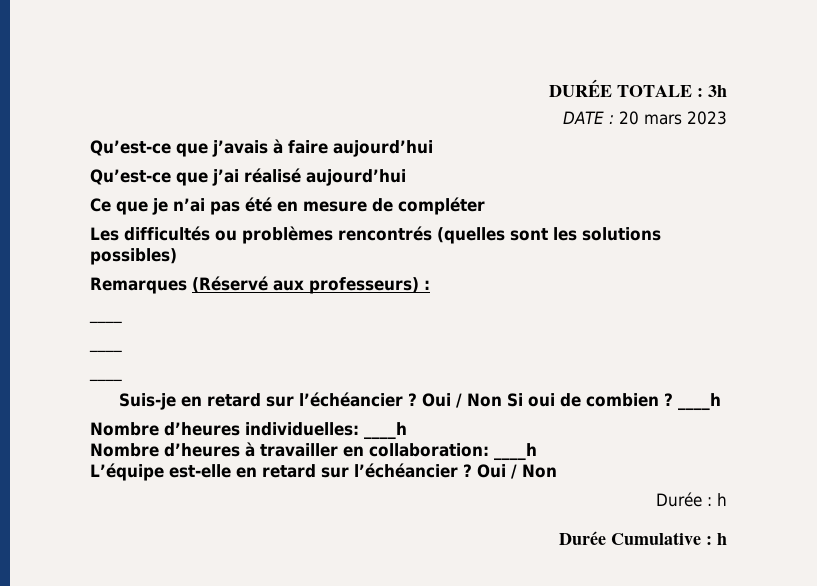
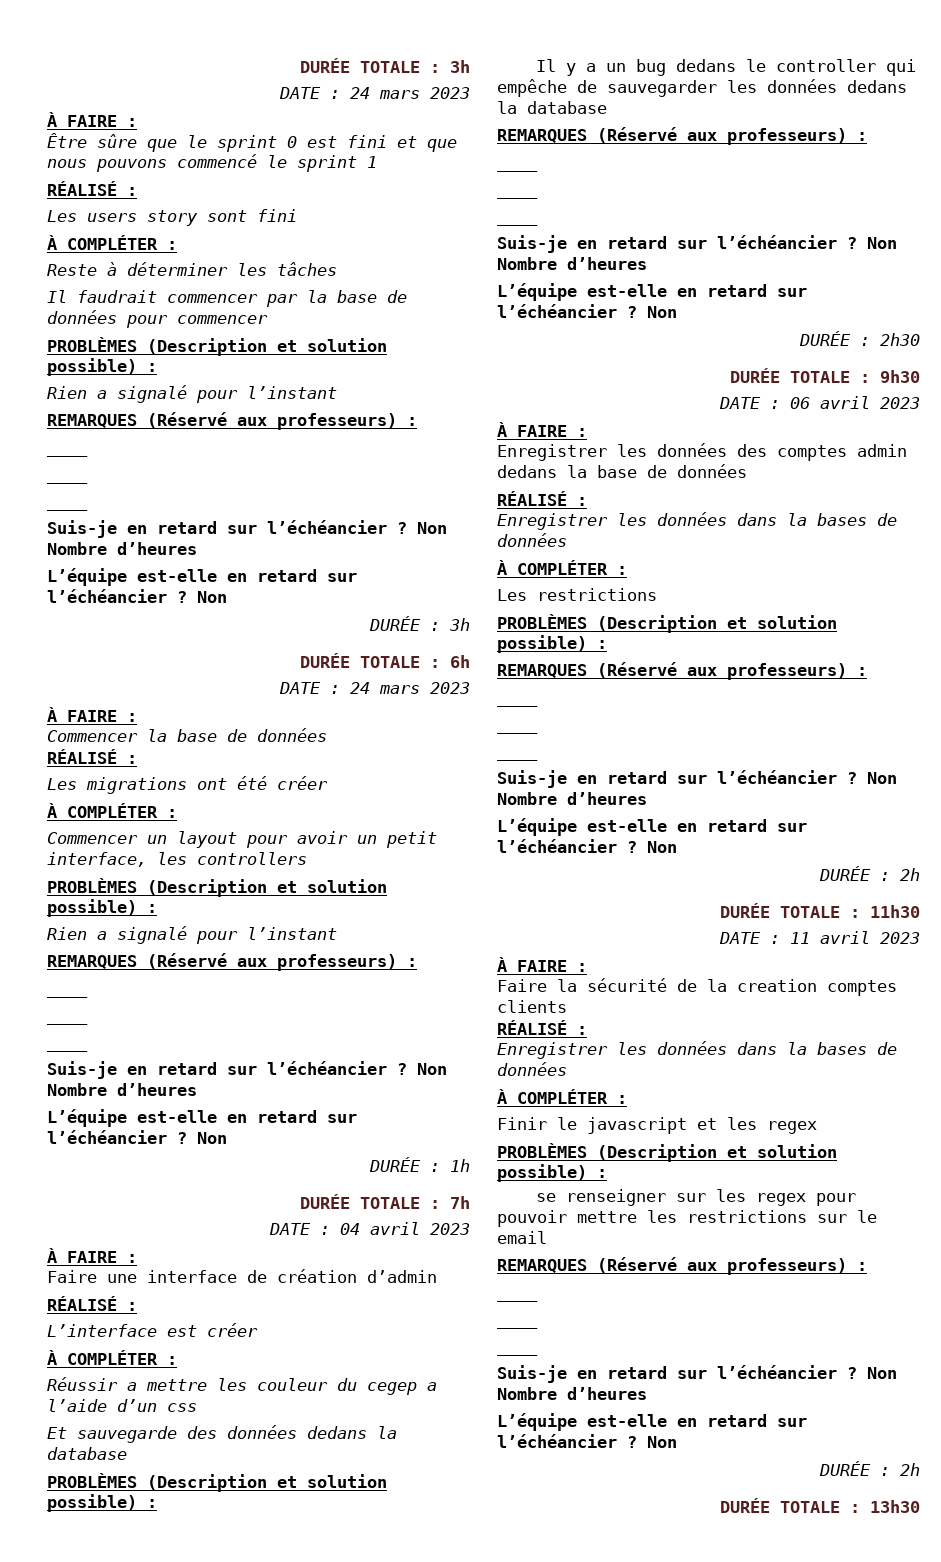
[619,111,727,125] [90,139,433,157] [90,168,406,186] [90,197,485,215] [90,226,661,244] [90,248,177,265] [90,277,187,294] 20 mars 2023 // Qu’est-ce que j’avais à faire aujourd’hui // Qu’est-ce que j’ai réalisé aujourd’hui // Ce que je n’ai pas été en mesure de compléter // Les difficultés ou problèmes rencontrés (quelles sont les solutions possibles) // Remarques -> [350,87,470,99] [47,112,137,127] [47,133,457,152] [47,154,377,172] [47,181,137,196] [47,209,297,226] [47,235,177,250] [47,262,337,276] [47,290,407,307] [47,310,268,328] [47,337,387,356] [47,358,157,376] [47,385,337,403] [47,414,137,428] 24 mars 2023 // À FAIRE : // Être sûre que le sprint 0 est fini et que nous pouvons commencé le sprint 1 // RÉALISÉ : // Les users story sont fini // À COMPLÉTER : // Reste à déterminer les tâches // Il faudrait commencer par la base de données pour commencer // PROBLÈMES (Description et solution possible) : // Rien a signalé pour l’instant // REMARQUES
[421,393,721,411] [90,422,407,440] [90,442,537,461] [90,463,557,481] [656,492,727,507] [559,531,727,545] Oui / Non Si oui de combien ? ____h // Nombre d’heures individuelles: ____h // Nombre d’heures à travailler en collaboration: ____h // L’équipe est-elle en retard sur l’échéancier ? Oui / Non // Durée : h // Durée Cumulative : h -> [417,522,447,534] [47,542,197,555] [47,568,357,586] [47,589,227,603] [369,616,470,631] [300,653,470,668] [279,682,470,694] [47,707,137,722] [47,728,327,742] [47,749,137,764] [47,776,328,794] [47,803,177,818] [47,831,437,848] [47,852,307,867] [47,878,387,897] [47,899,157,917] [47,926,337,944] [47,953,417,971] [47,994,88,998] [47,1021,88,1025] [47,1048,88,1052] [47,1061,447,1079] [47,1083,197,1096] [47,1109,357,1127] [47,1130,227,1144] [369,1157,470,1172] [300,1194,470,1209] [269,1222,470,1235] [47,1248,137,1263] [47,1269,437,1283] [47,1296,137,1311] [47,1323,258,1337] [47,1350,177,1365] [47,1377,437,1395] [47,1399,197,1412] [47,1425,397,1443] [47,1447,127,1460] [47,1473,387,1492] [47,1494,157,1512] [536,59,917,76] [497,79,907,97] [497,101,607,114] [497,127,867,145] [497,168,538,172] [497,195,538,199] [497,222,538,226] [497,235,897,253] [497,257,647,270] [497,283,807,301] [497,304,677,318] [799,331,920,346] [730,368,920,383] [719,396,920,409] [497,422,587,437] [497,443,907,461] [497,464,747,478] [497,491,587,506] [497,512,897,530] [497,533,567,547] [497,560,627,575] [497,588,657,601] [497,614,837,633] [497,635,607,653] [497,662,867,680] [497,703,538,707] [497,730,538,734] [497,757,538,761] [497,770,897,788] [497,792,647,805] [497,818,807,836] [497,839,677,853] [819,866,920,881] [720,903,920,918] [719,931,920,944] [497,957,587,972] [497,978,897,996] [497,1000,567,1013] [497,1020,587,1035] [497,1041,897,1059] [497,1062,567,1076] [497,1089,627,1104] [497,1117,817,1134] [497,1143,837,1162] [497,1164,607,1182] [536,1189,857,1206] [497,1210,877,1227] [497,1231,547,1244] [497,1257,867,1275] [497,1298,538,1302] [497,1325,538,1329] [497,1352,538,1356] [497,1365,897,1383] [497,1387,647,1400] [497,1413,807,1431] [497,1434,677,1448] [819,1461,920,1476] [720,1498,920,1513] Non Nombre d’heures // L’équipe est-elle en retard sur l’échéancier ? Non // DURÉE : 3h // DURÉE TOTALE : 6h // DATE : 24 mars 2023 // À FAIRE : // Commencer la base de données // RÉALISÉ : // Les migrations ont été créer // À COMPLÉTER : // Commencer un layout pour avoir un petit interface, les controllers // PROBLÈMES (Description et solution possible) : // Rien a signalé pour l’instant // REMARQUES (Réservé aux professeurs) : // ____ // ____ // ____ // Suis-je en retard sur l’échéancier ? Non Nombre d’heures // L’équipe est-elle en retard sur l’échéancier ? Non // DURÉE : 1h // DURÉE TOTALE : 7h // DATE : 04 avril 2023 // À FAIRE : // Faire une interface de création d’admin // RÉALISÉ : // L’interface est créer // À COMPLÉTER : // Réussir a mettre les couleur du cegep a l’aide d’un css // Et sauvegarde des données dedans la database // PROBLÈMES (Description et solution possible) : // Il y a un bug dedans le controller qui empêche de sauvegarder les données dedans la database // REMARQUES (Réservé aux professeurs) : // ____ // ____ // ____ // Suis-je en retard sur l’échéancier ? Non Nombre d’heures // L’équipe est-elle en retard sur l’échéancier ? Non // DURÉE : 2h30 // DURÉE TOTALE : 9h30 // DATE : 06 avril 2023 // À FAIRE : // Enregistrer les données des comptes admin dedans la base de données // RÉALISÉ : // Enregistrer les données dans la bases de données // À COMPLÉTER : // Les restrictions // PROBLÈMES (Description et solution possible) : // REMARQUES (Réservé aux professeurs) : // ____ // ____ // ____ // Suis-je en retard sur l’échéancier ? Non Nombre d’heures // L’équipe est-elle en retard sur l’échéancier ? Non // DURÉE : 2h // DURÉE TOTALE : 11h30 // DATE : 11 avril 2023 // À FAIRE : // Faire la sécurité de la creation comptes clients // RÉALISÉ : // Enregistrer les données dans la bases de données // À COMPLÉTER : // Finir le javascript et les regex // PROBLÈMES (Description et solution possible) : // se renseigner sur les regex pour pouvoir mettre les restrictions sur le email // REMARQUES (Réservé aux professeurs) : // ____ // ____ // ____ // Suis-je en retard sur l’échéancier ? Non Nombre d’heures // L’équipe est-elle en retard sur l’échéancier ? Non // DURÉE : 2h // DURÉE TOTALE : 13h30

